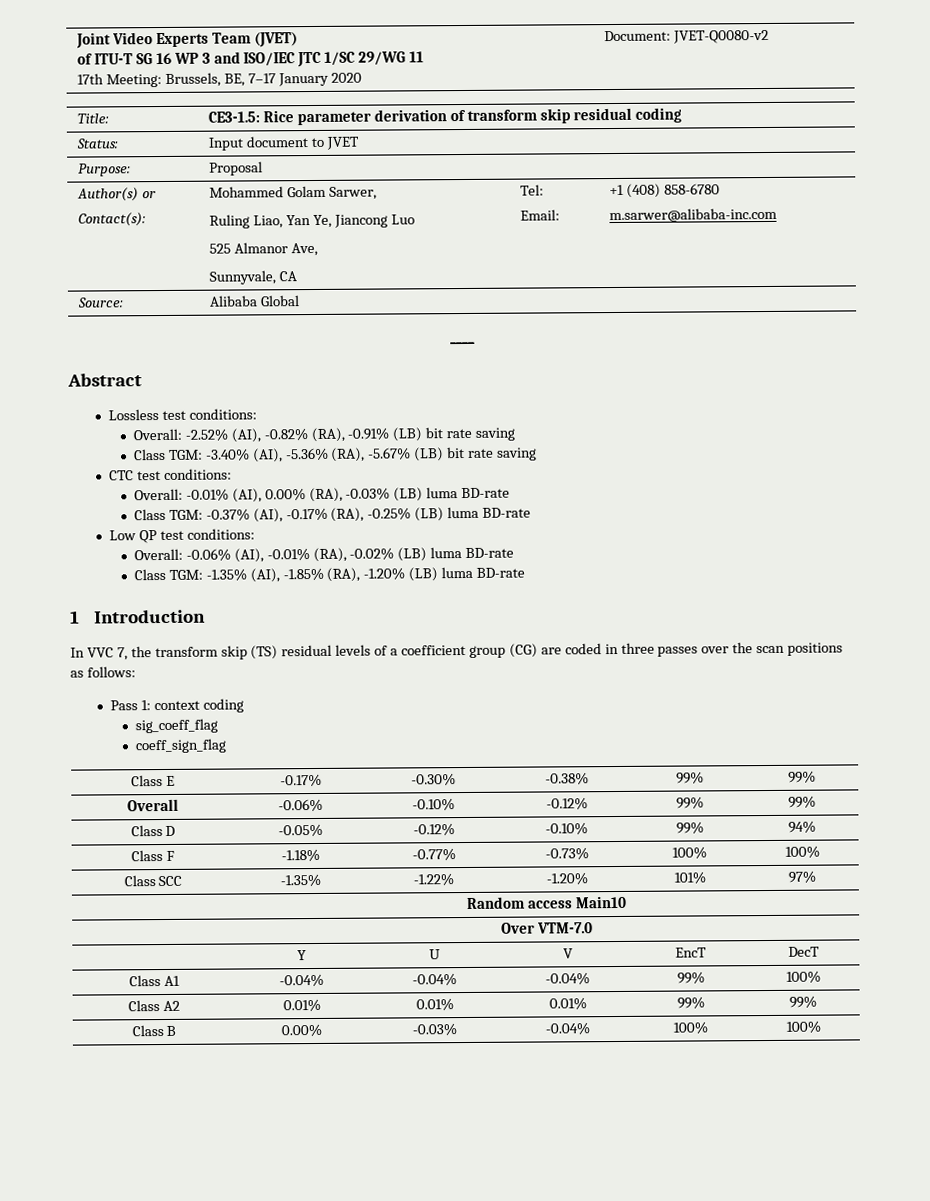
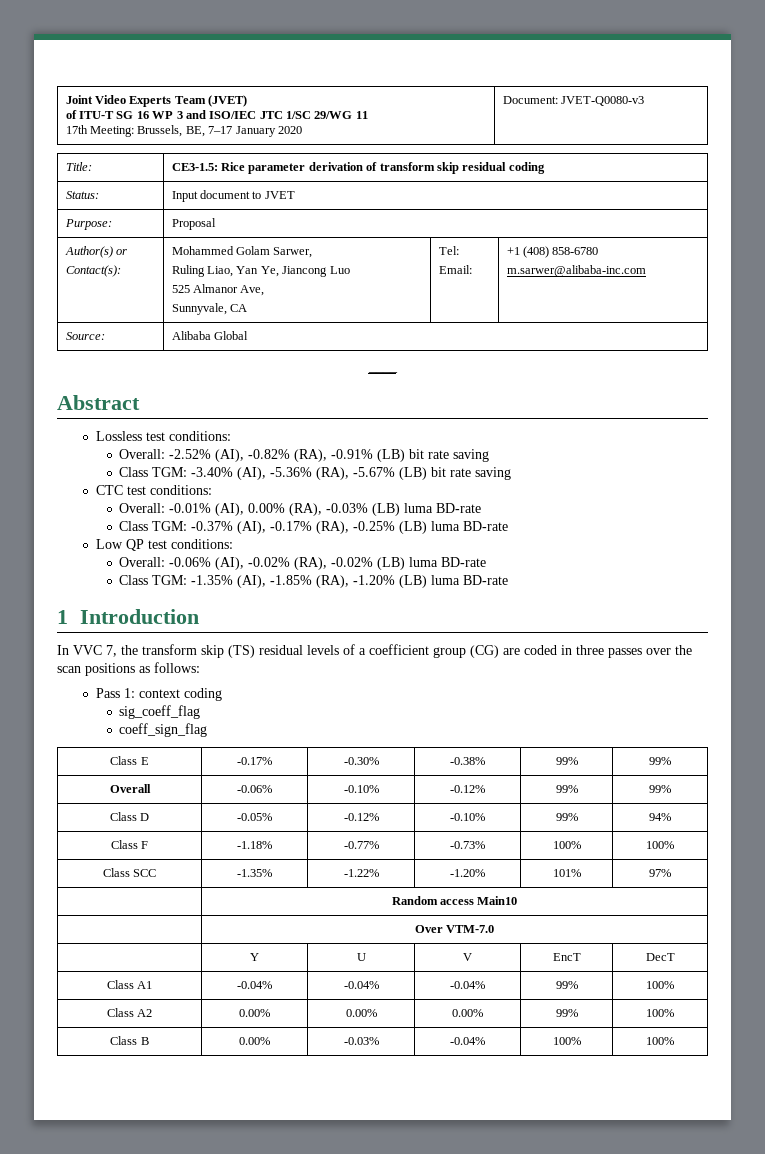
[672,29,769,44] JVET-Q0080-v2 -> [561,96,645,106] JVET-Q0080-v3
[266,548,310,561] -0.01% -> [248,557,291,567] -0.02%
[282,998,321,1012] [415,998,454,1011] [548,997,587,1010] [676,996,705,1009] [789,995,817,1008] 0.01% | 0.01% | 0.01% | 99% | 99% -> [239,1009,270,1017] [345,1009,377,1017] [452,1009,483,1017] [555,1009,578,1017] [646,1009,674,1017] 0.00% | 0.00% | 0.00% | 99% | 100%

